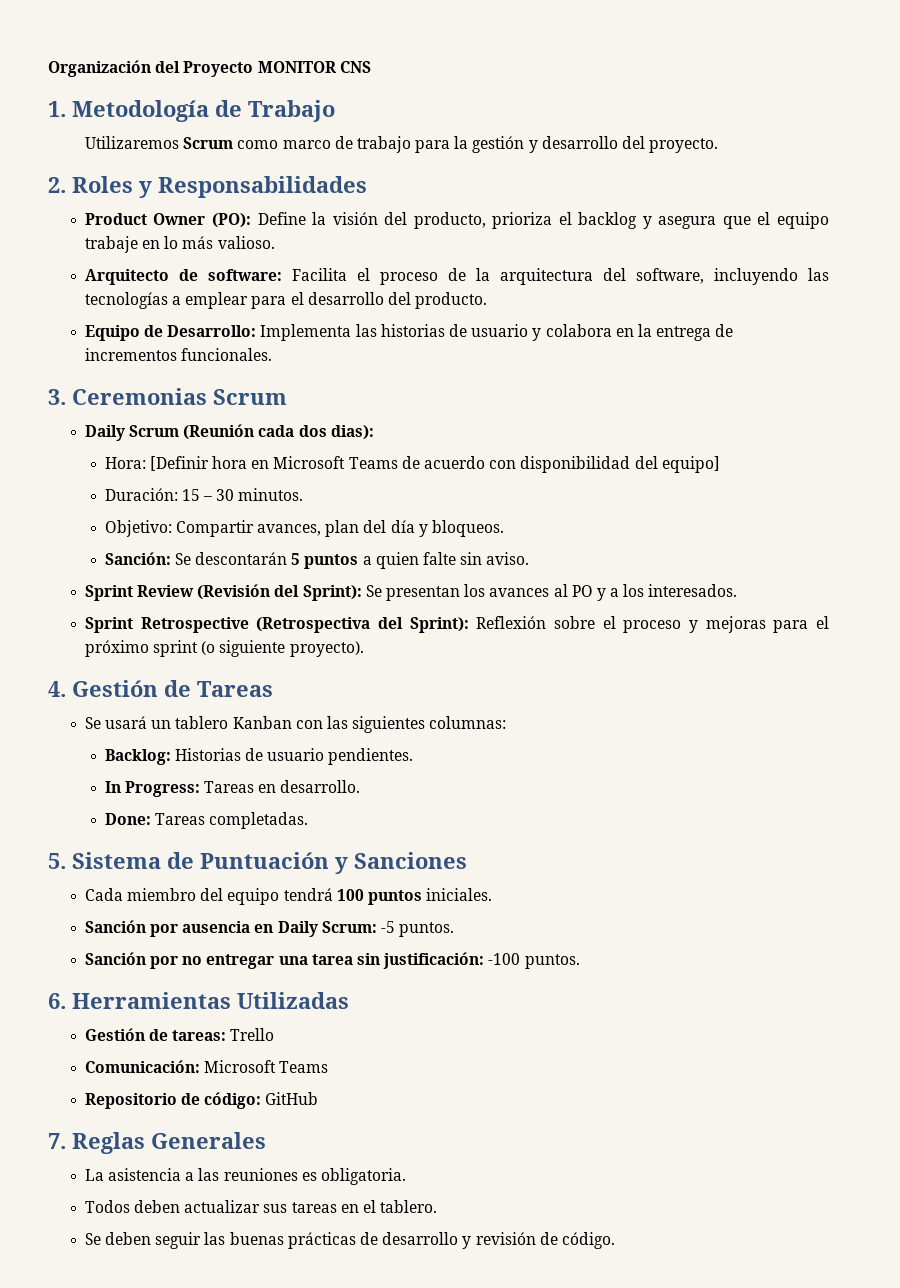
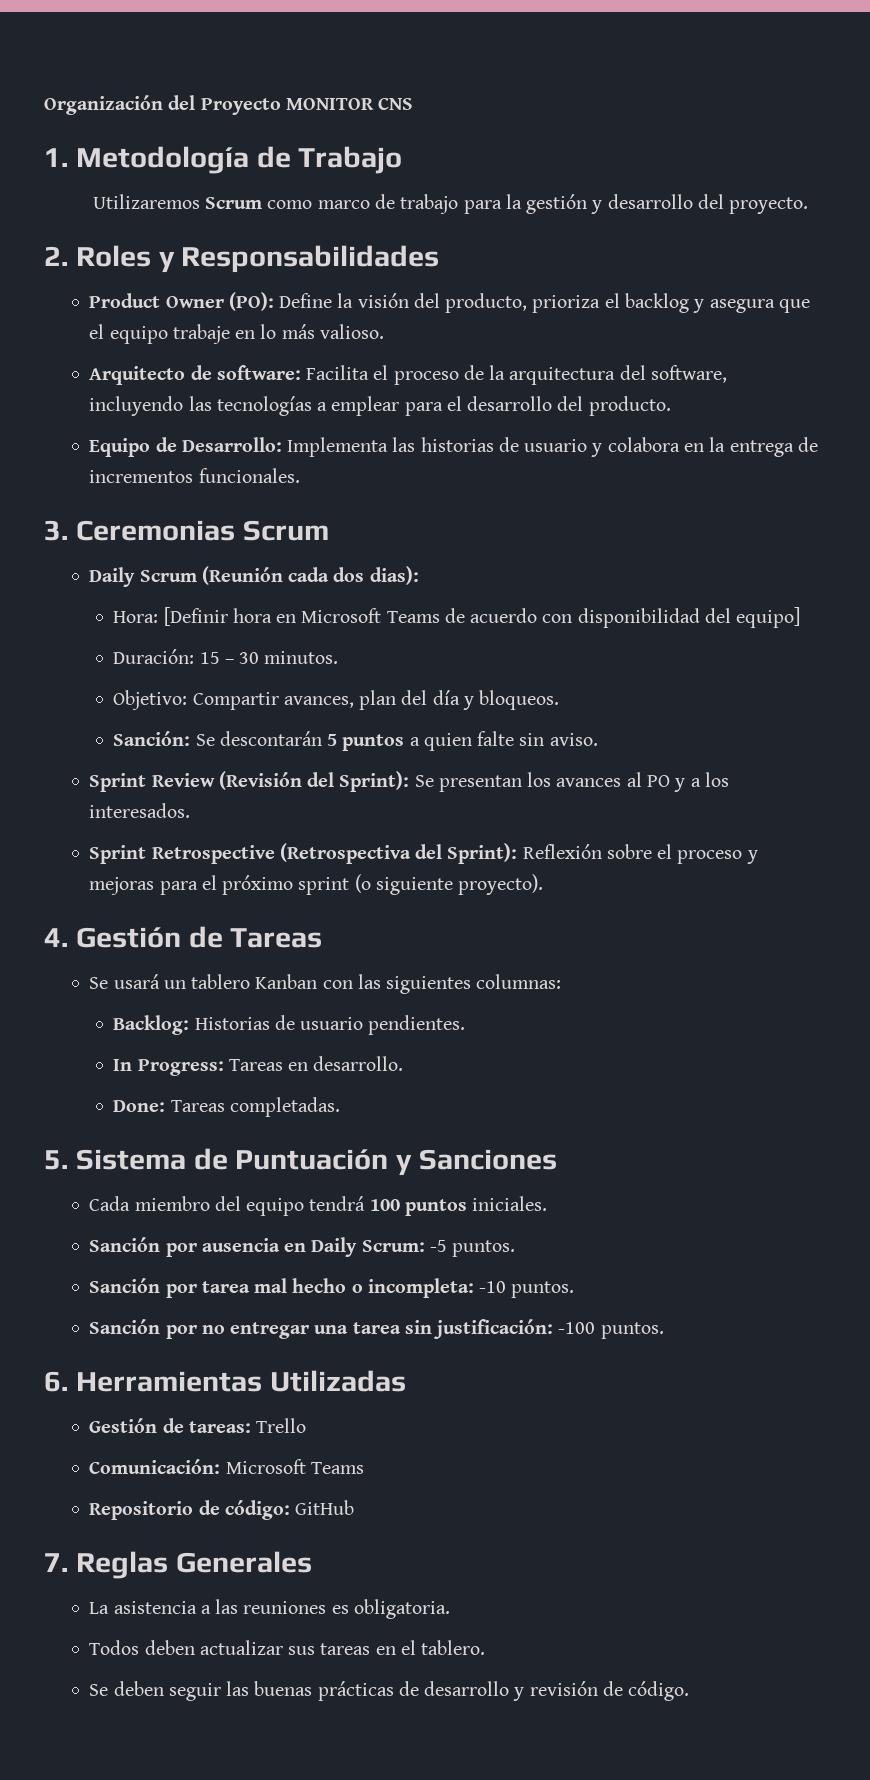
(455, 929) none -> [89,1278,575,1298] // Sanción por tarea mal hecho o incompleta: -10 puntos.

